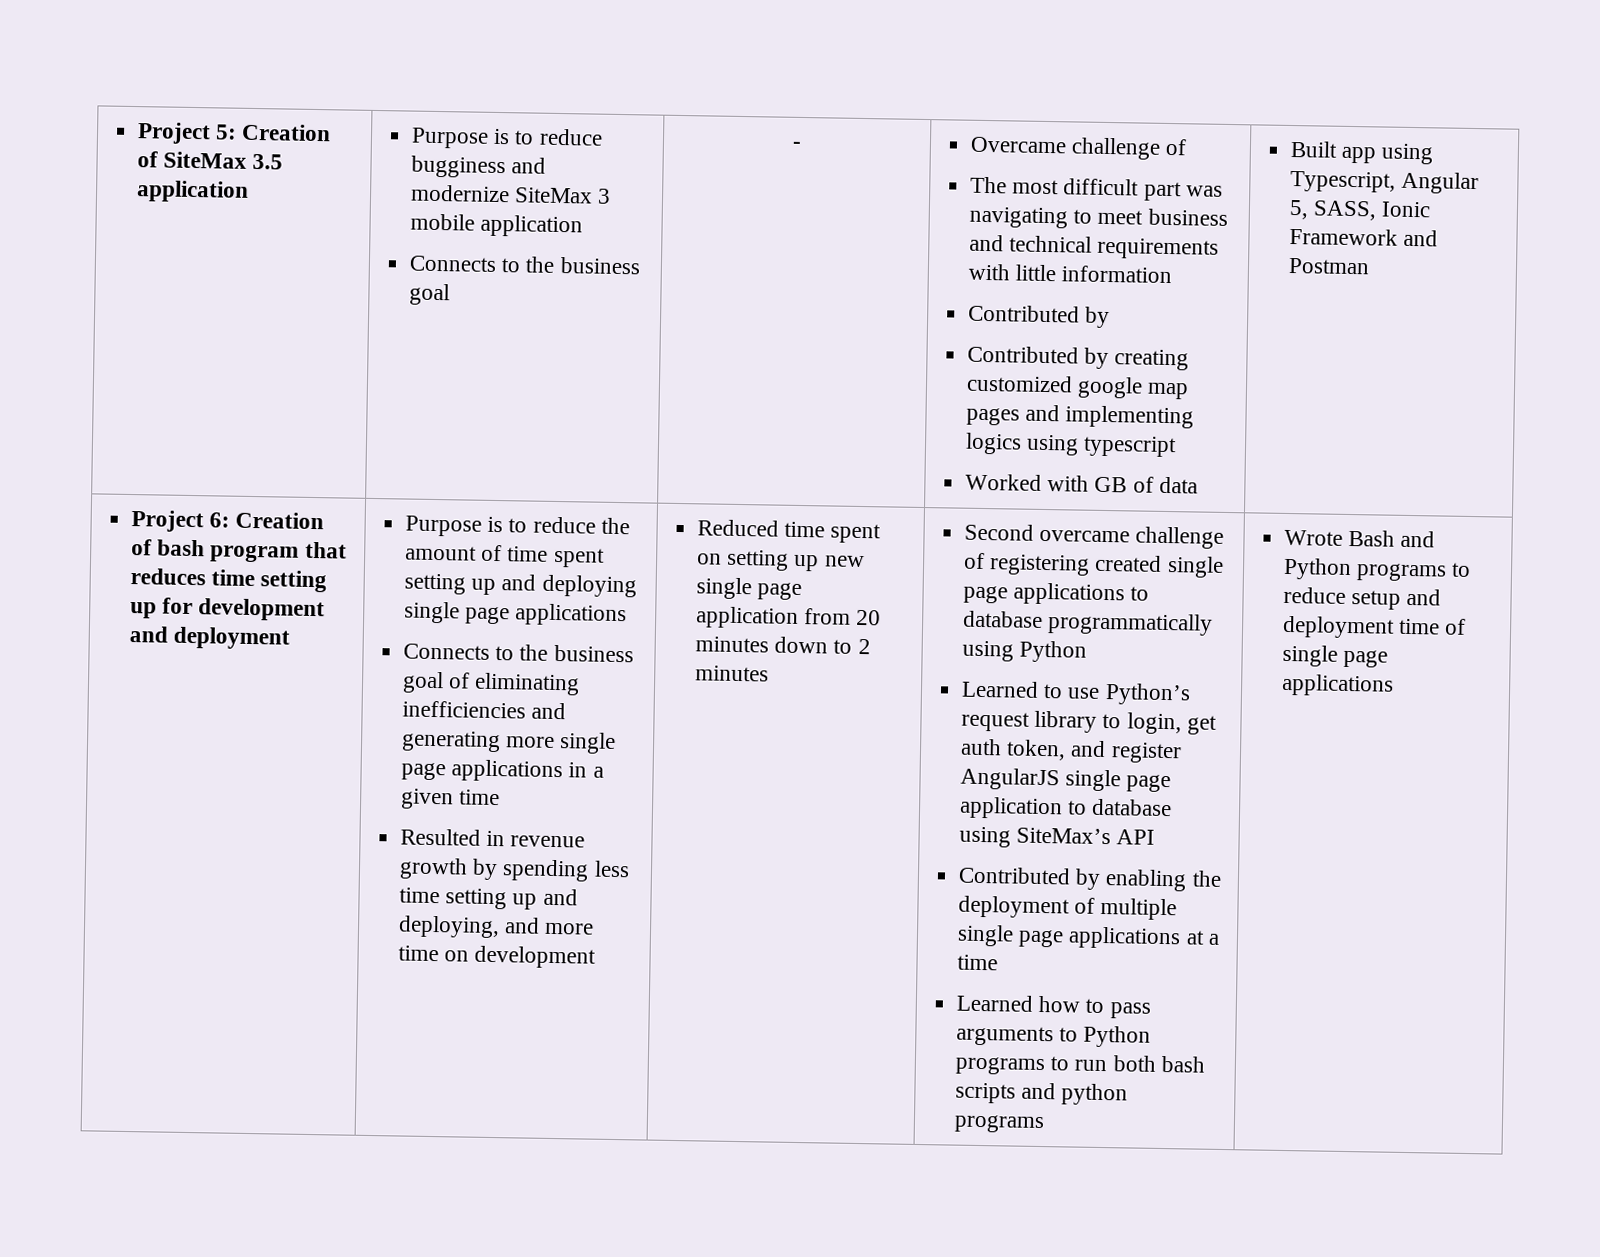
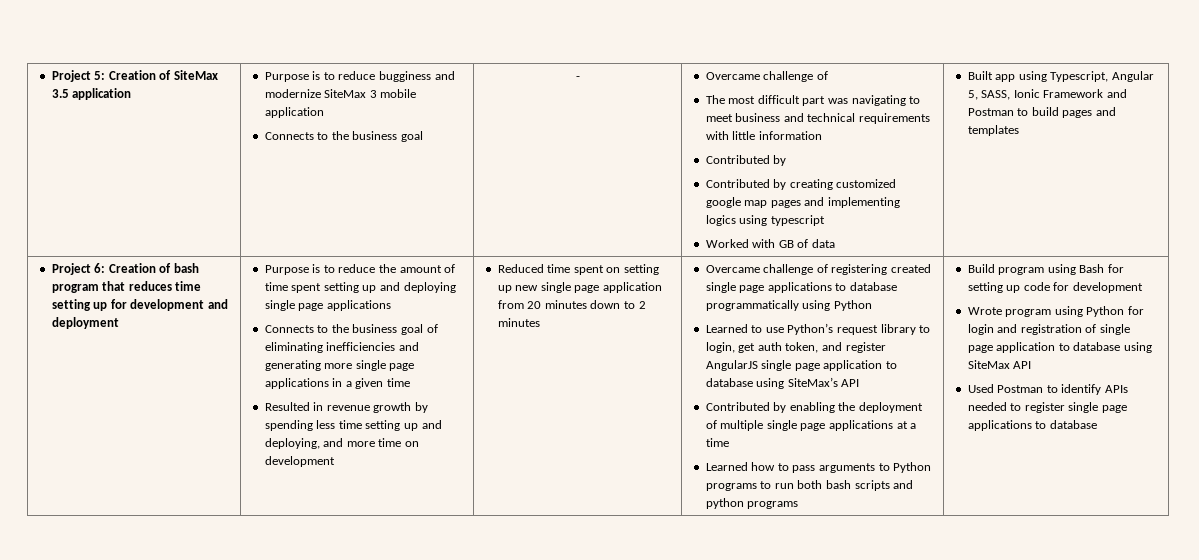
(1370, 266) none -> [1017,107,1117,118] [967,125,1019,136] to build pages and templates
[963,523,1131,543] Second overcame -> [705,265,760,273] Overcame
[1283,529,1436,548] [1282,557,1472,582] [1282,586,1442,610] [1281,615,1467,639] [1281,644,1389,668] [1280,673,1394,697] Wrote Bash and Python programs to reduce setup and deployment time of single page applications -> [967,264,1125,275] [967,282,1144,293] [967,306,1145,317] [967,324,1131,335] [967,342,1153,353] [967,360,1032,369] [967,384,1129,395] [967,402,1128,413] [967,420,1097,431] Build program using Bash for setting up code for development // Wrote program using Python for login and registration of single page application to database using SiteMax API // Used Postman to identify APIs needed to register single page applications to database

